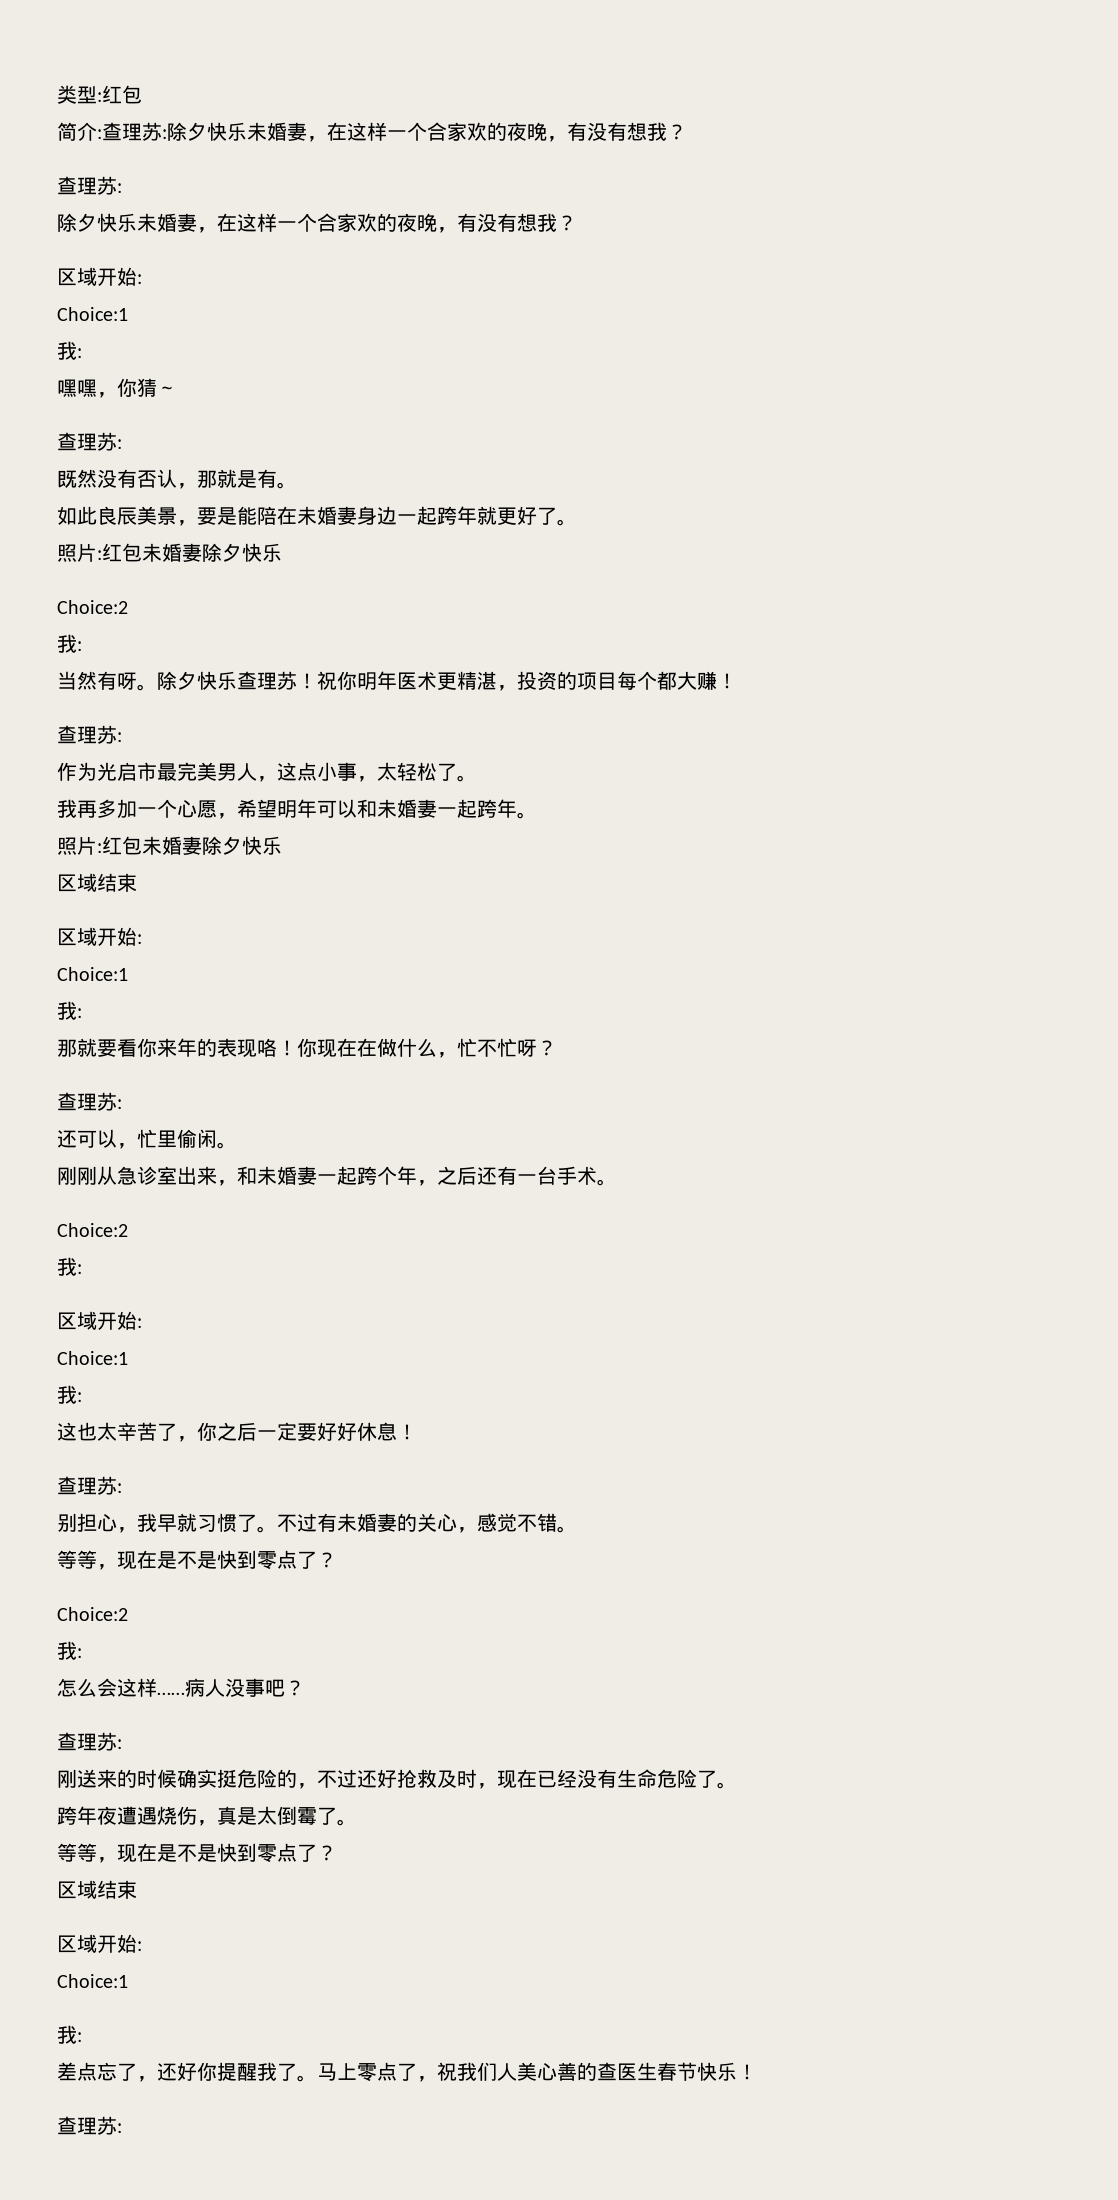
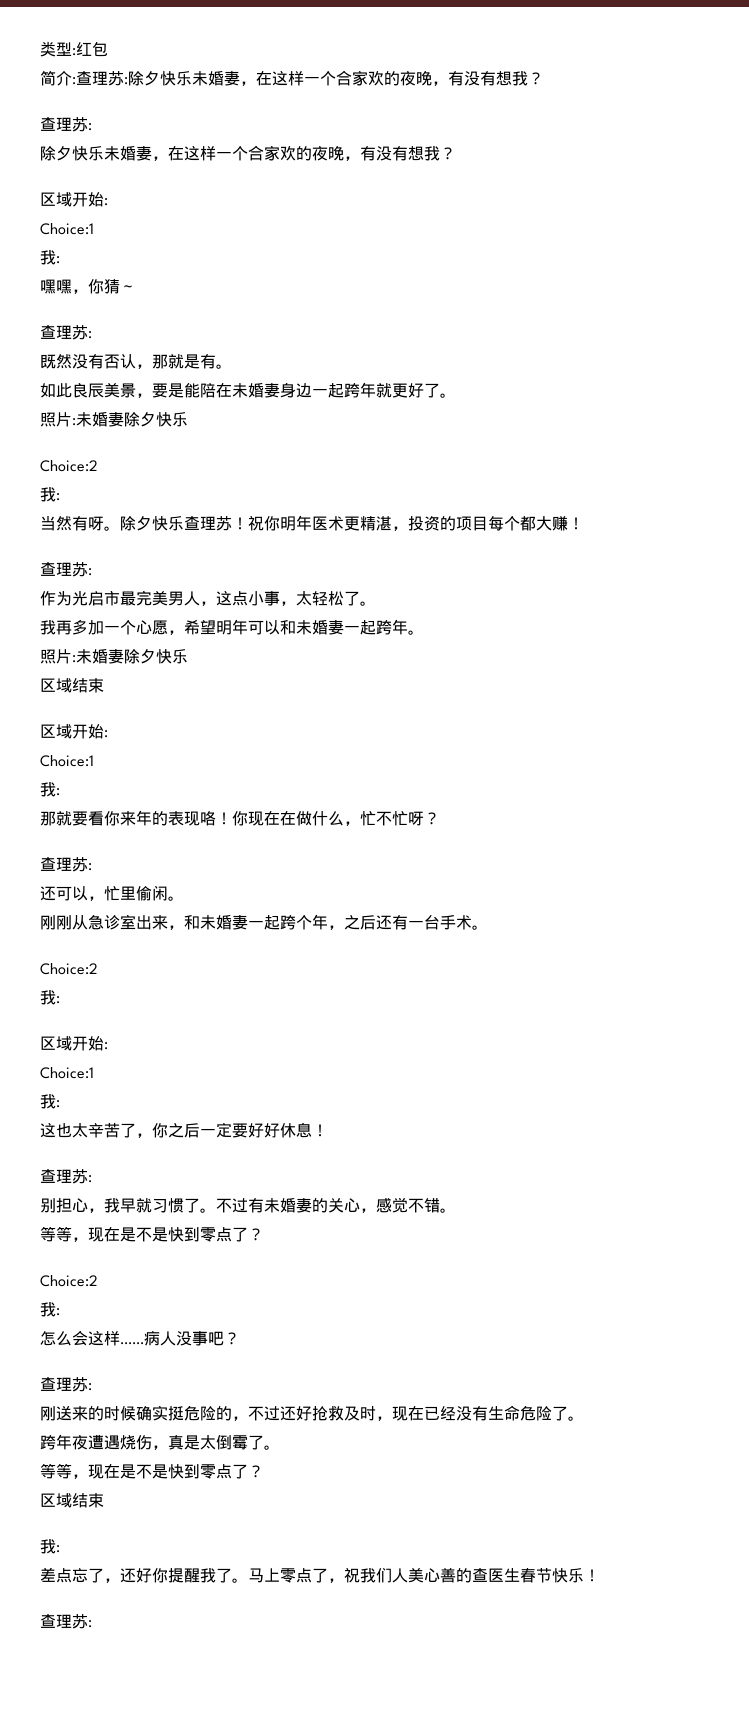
[102,543,142,562] 红包 -> (76, 422) none
[102,836,142,855] 红包 -> (76, 659) none
[57,1934,142,1953] [57,1974,128,1988] // 区域开始: // Choice:1 -> (104, 1500) none

